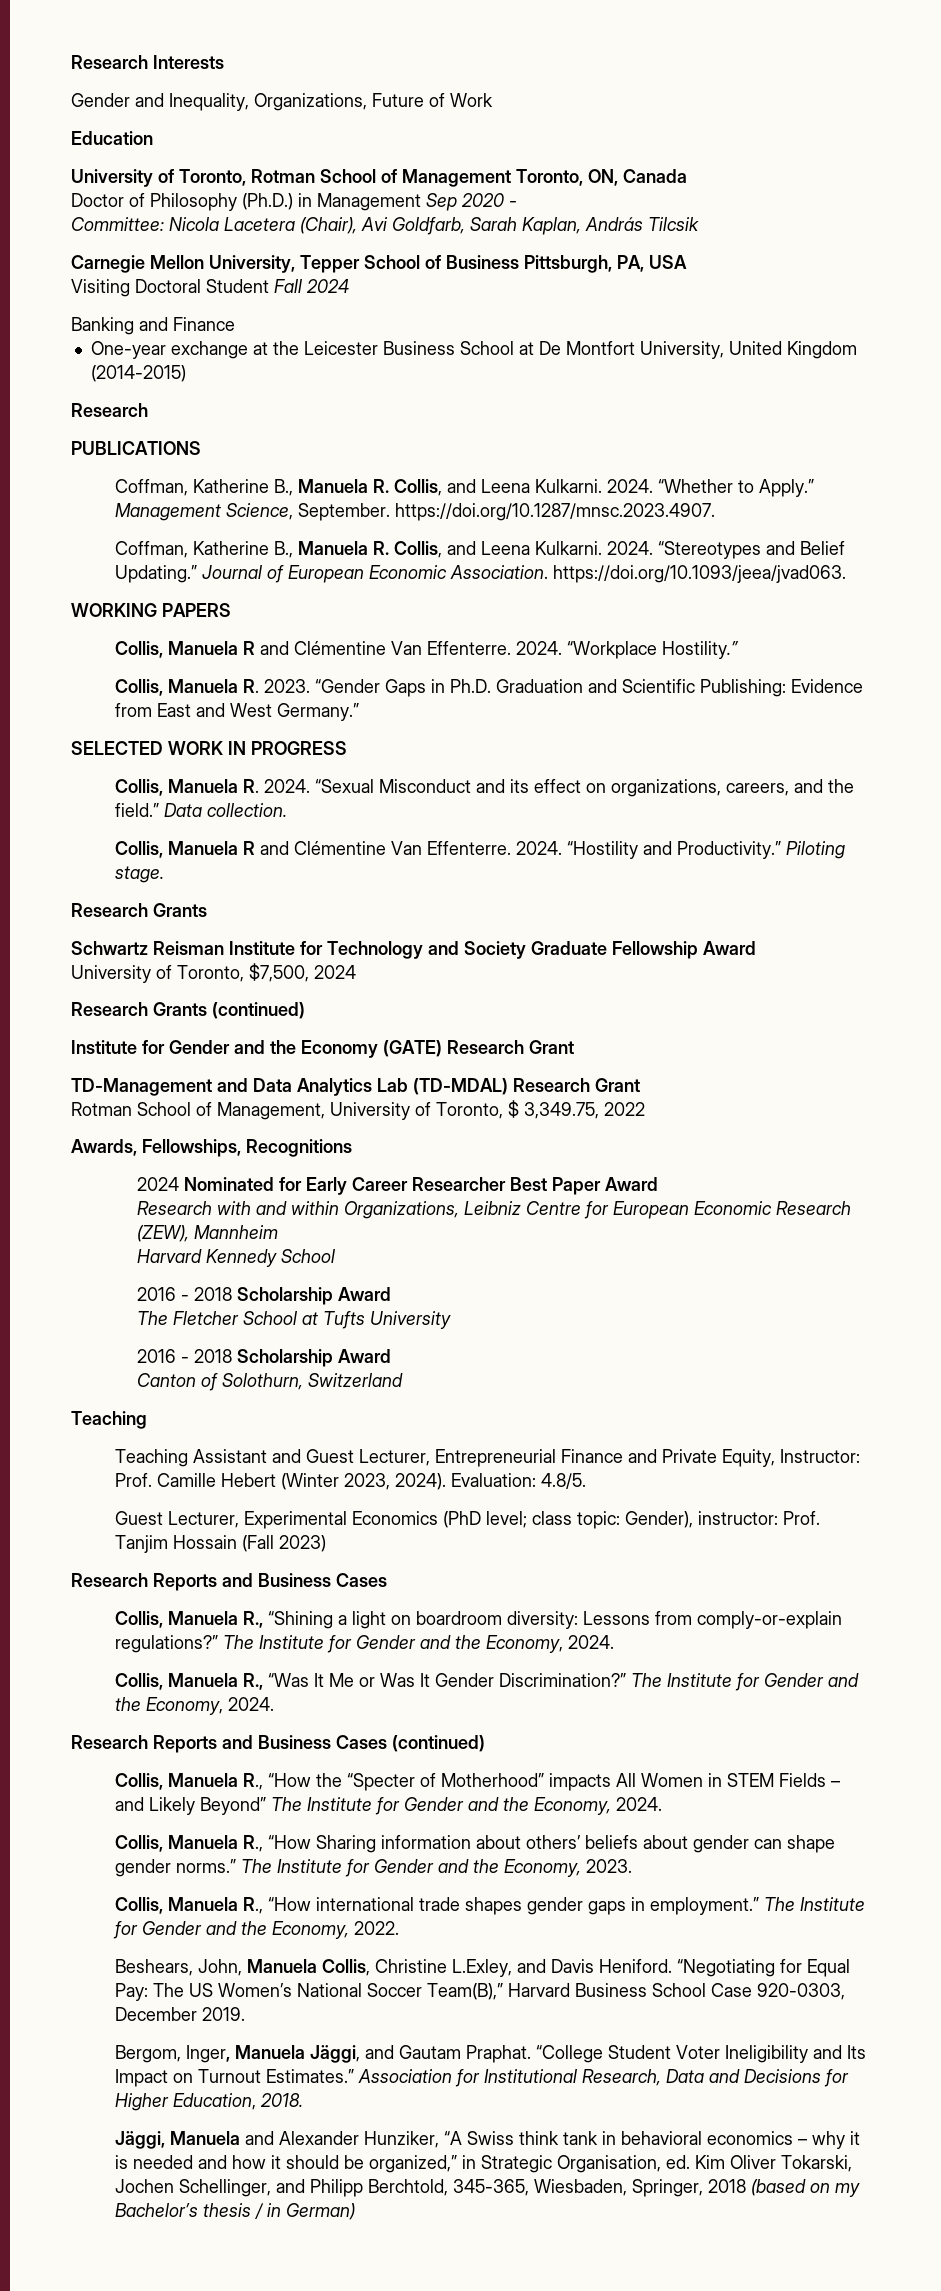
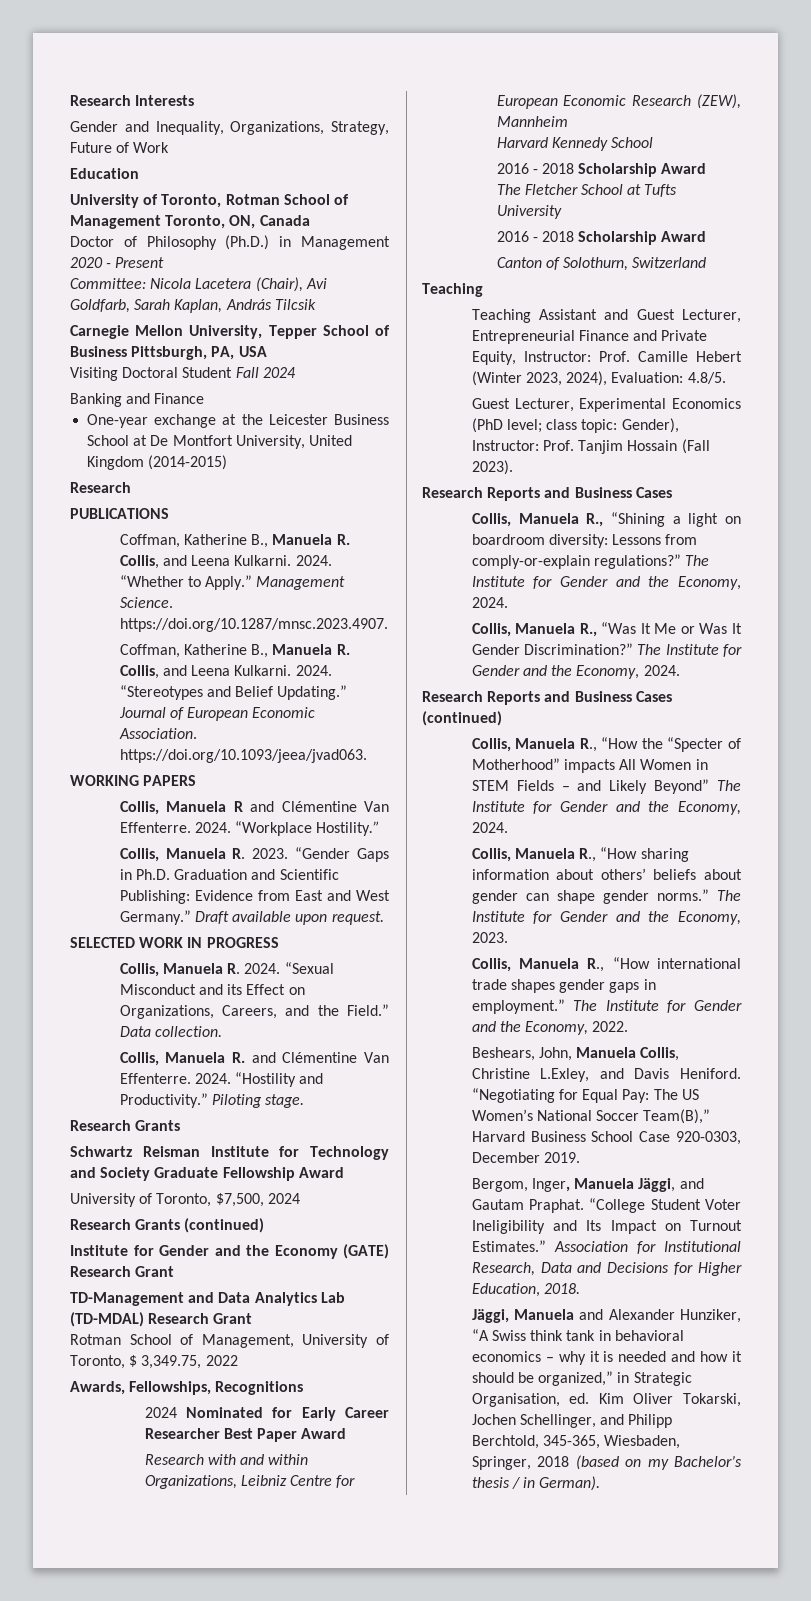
(367, 102) none -> [331,121,389,135] Strategy,
[426,193,457,211] Sep -> (390, 243) none
(517, 204) none -> [115,257,165,268] Present
[225,503,390,521] Science, September. -> [119,597,173,608] Science.
(359, 712) none -> [194,911,384,925] Draft available upon request.
[533,779,854,797] [114,803,159,817] effect on organizations, careers, and the field.” -> [246,984,305,995] [119,1004,389,1019] Effect on Organizations, Careers, and the Field.”
[242,841,255,855] R -> [232,1052,246,1063] R.
[394,1473,446,1490] 2024). -> [566,371,608,386] 2024),
[697,1511,778,1525] instructor: -> [471,440,539,451] Instructor:
[278,1535,326,1552] 2023) -> [471,460,513,475] 2023).
[315,1835,376,1853] Sharing -> [640,848,689,862] sharing
[285,2203,355,2220] German) -> [539,1476,601,1491] German).

